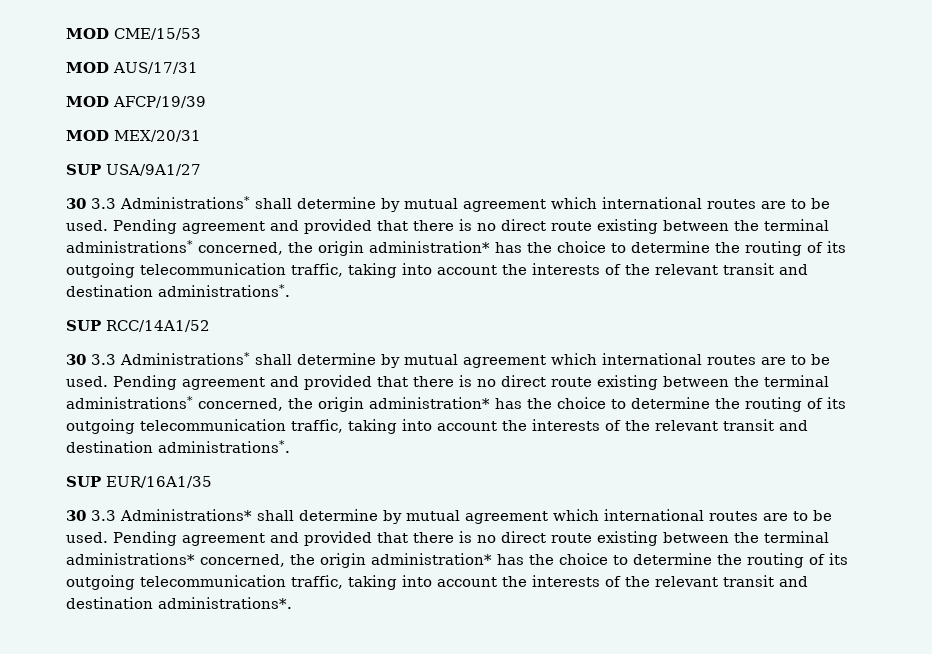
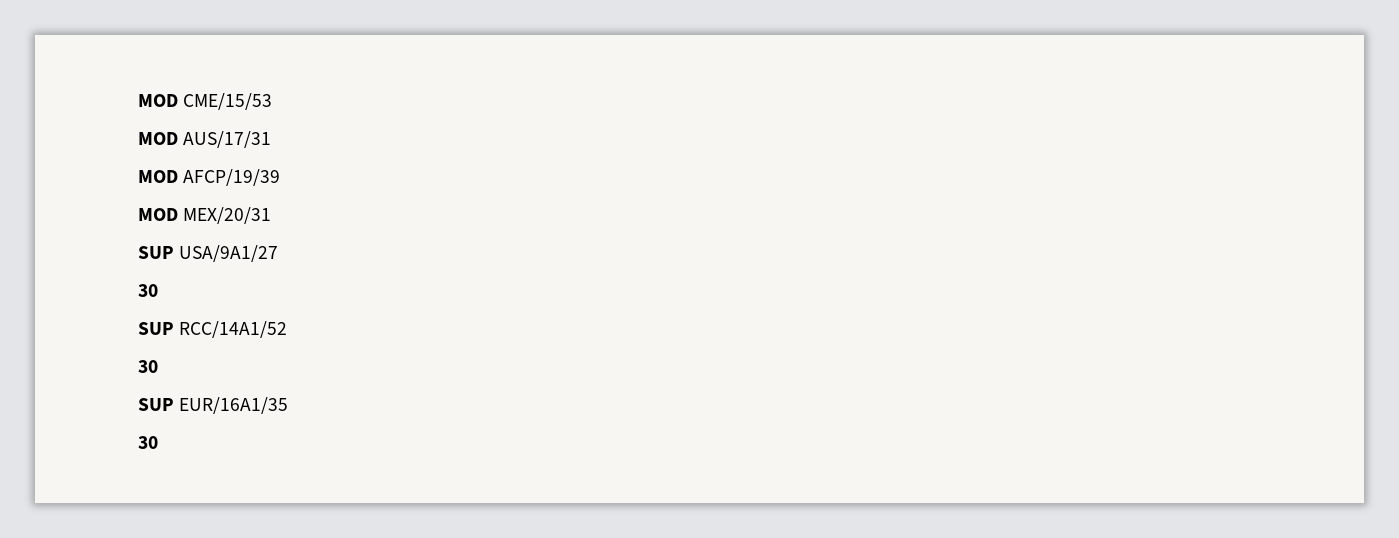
[91,196,830,212] [66,219,829,234] [66,240,846,256] [66,263,808,278] [66,284,290,297] [66,320,210,332] [66,352,830,368] [66,375,829,390] [66,396,846,412] [66,419,808,434] [66,440,290,453] [66,476,212,488] [66,509,832,524] [66,531,829,546] [66,553,848,568] [66,575,808,590] [66,597,292,609] 3.3 Administrations* shall determine by mutual agreement which international routes are to be used. Pending agreement and provided that there is no direct route existing between the terminal administrations* concerned, the origin administration* has the choice to determine the routing of its outgoing telecommunication traffic, taking into account the interests of the relevant transit and destination administrations*. // SUP RCC/14A1/52 // 30 3.3 Administrations* shall determine by mutual agreement which international routes are to be used. Pending agreement and provided that there is no direct route existing between the terminal administrations* concerned, the origin administration* has the choice to determine the routing of its outgoing telecommunication traffic, taking into account the interests of the relevant transit and destination administrations*. // SUP EUR/16A1/35 // 30 3.3 Administrations* shall determine by mutual agreement which international routes are to be used. Pending agreement and provided that there is no direct route existing between the terminal administrations* concerned, the origin administration* has the choice to determine the routing of its outgoing telecommunication traffic, taking into account the interests of the relevant transit and destination administrations*. -> [138,321,288,338] [138,360,158,373] [138,397,289,414] [138,436,158,449] // SUP RCC/14A1/52 // 30 // SUP EUR/16A1/35 // 30

